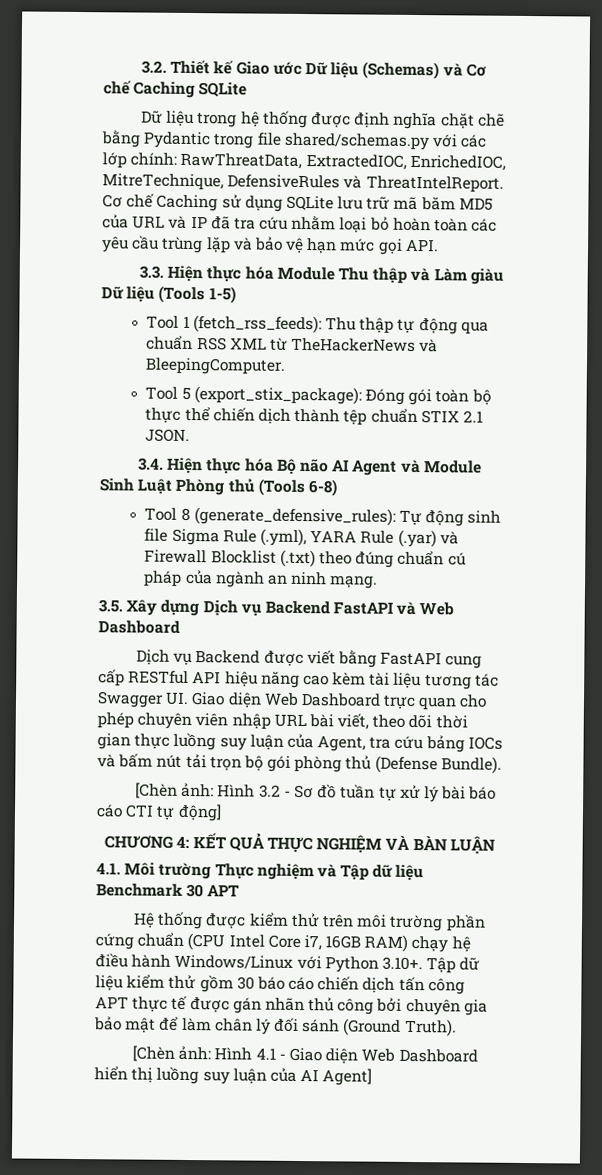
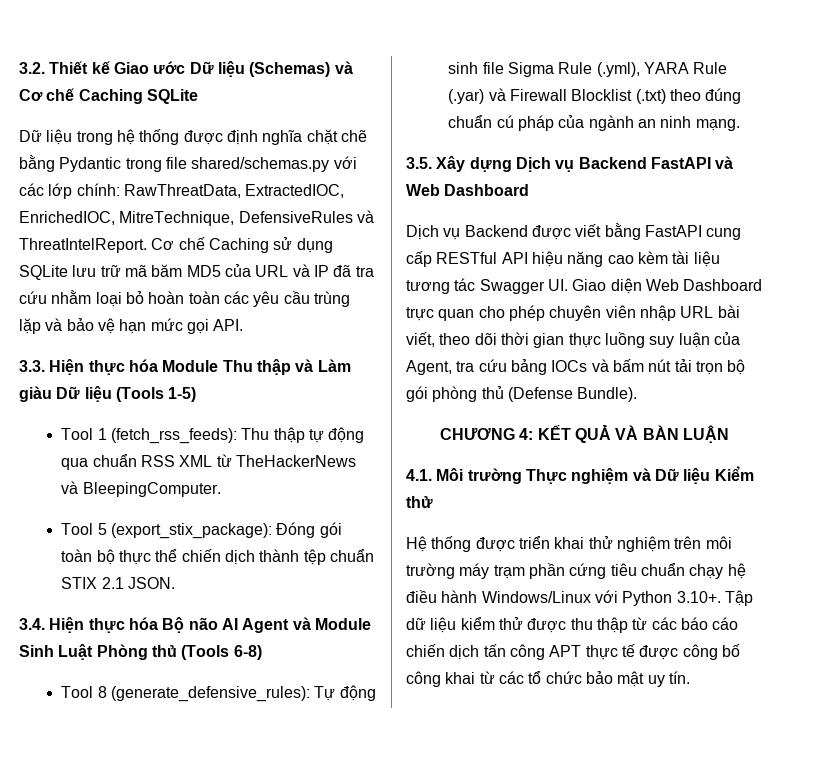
[135,782,497,803] [96,803,222,822] // [Chèn ảnh: Hình 3.2 - Sơ đồ tuần tự xử lý bài báo cáo CTI tự động] -> (638, 394) none
[267,835,383,853] THỰC NGHIỆM -> (611, 434) none
[340,864,425,881] [96,883,241,898] [133,911,486,932] [95,932,409,952] Tập dữ liệu Benchmark 30 APT // Hệ thống được kiểm thử trên môi trường phần cứng chuẩn (CPU Intel Core i7, 16GB RAM) -> [654,466,754,484] [406,496,433,508] [406,536,732,552] [406,563,685,579] Dữ liệu Kiểm thử // Hệ thống được triển khai thử nghiệm trên môi trường máy trạm phần cứng tiêu chuẩn
[199,975,255,993] gồm 30 -> [527,617,677,633] được thu thập từ các
[232,997,488,1016] [94,1016,457,1037] [132,1045,478,1064] [94,1066,373,1086] gán nhãn thủ công bởi chuyên gia bảo mật để làm chân lý đối sánh (Ground Truth). // [Chèn ảnh: Hình 4.1 - Giao diện Web Dashboard hiển thị luồng suy luận của AI Agent] -> [682,644,740,660] [406,671,690,687] công bố công khai từ các tổ chức bảo mật uy tín.

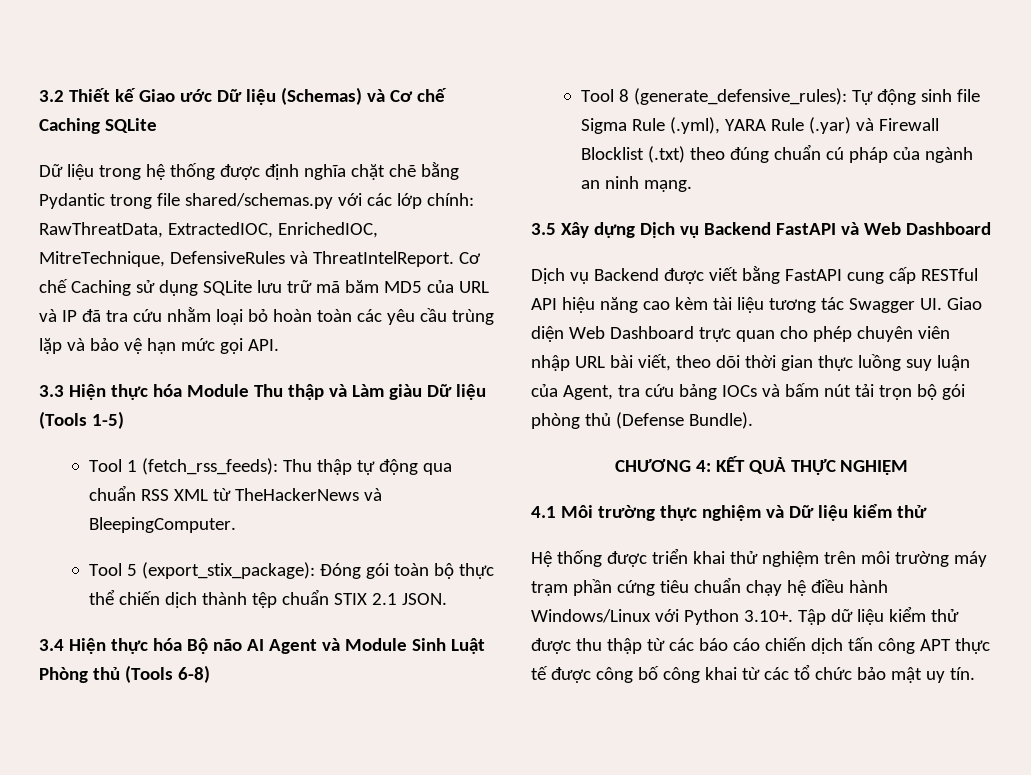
[19,62,45,74] 3.2. -> [39,90,64,102] 3.2
[19,360,45,372] 3.3. -> [39,385,64,397] 3.3
[19,618,45,630] 3.4. -> [39,639,64,651] 3.4
[406,157,432,169] 3.5. -> [531,223,556,235] 3.5
[615,425,729,443] [406,469,432,481] VÀ BÀN LUẬN // 4.1. -> [790,459,909,475] [531,506,556,518] THỰC NGHIỆM // 4.1
[525,469,567,484] Thực -> [659,505,697,521] thực
[714,466,754,481] Kiểm -> [852,504,892,518] kiểm

